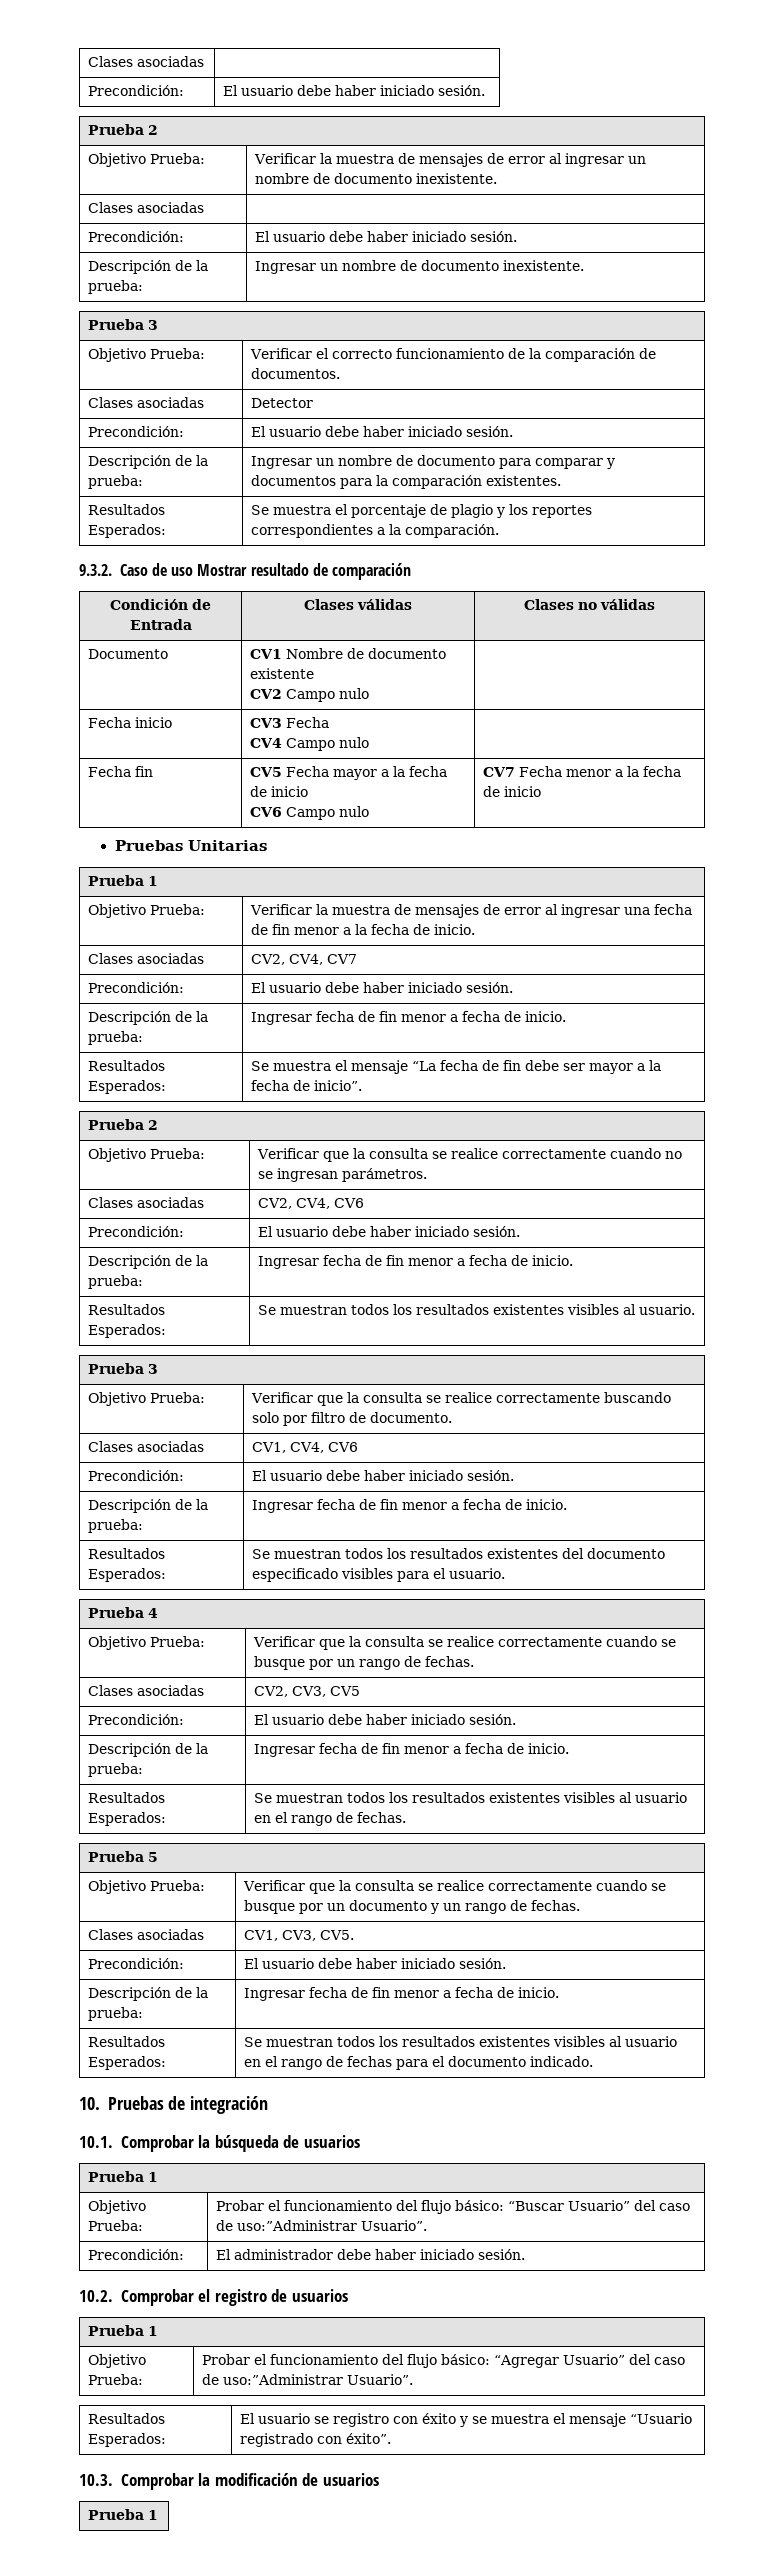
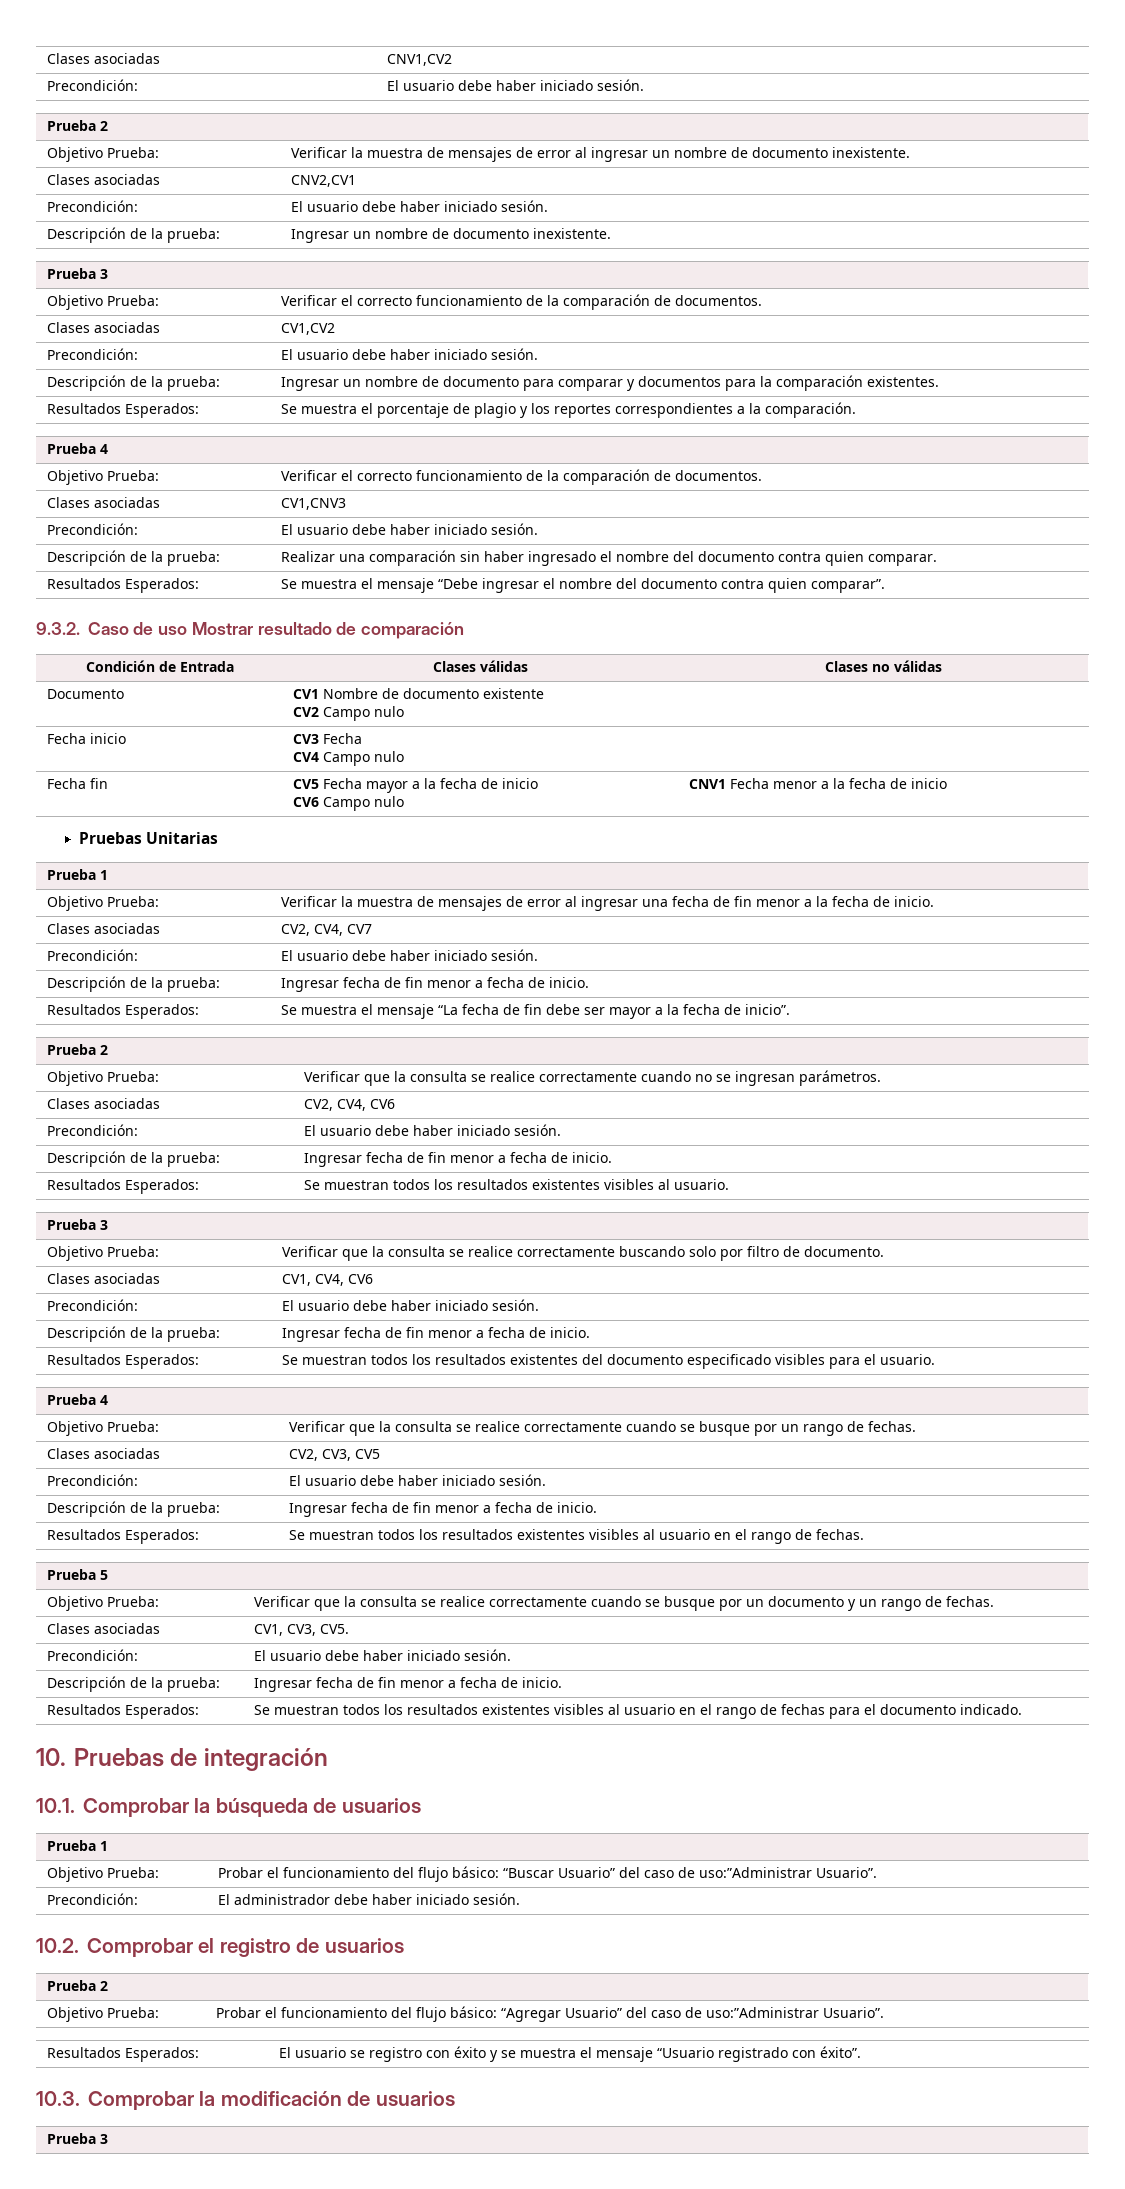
[88,56,205,67] Clases asociadas | -> [46,53,160,64] [386,54,452,66] Clases asociadas | CNV1,CV2
(205, 207) none -> [290,175,356,187] CNV2,CV1
[251,398,314,408] Detector -> [280,323,335,335] CV1,CV2
(500, 531) none -> [46,443,108,454] [46,470,159,485] [280,469,762,485] [46,497,160,508] [280,498,346,510] [46,523,138,535] [280,523,538,535] [46,550,220,566] [280,550,937,566] [46,578,199,593] [280,578,885,593] // Prueba 4 // Objetivo Prueba: | Verificar el correcto funcionamiento de la comparación de documentos. // Clases asociadas | CV1,CNV3 // Precondición: | El usuario debe haber iniciado sesión. // Descripción de la prueba: | Realizar una comparación sin haber ingresado el nombre del documento contra quien comparar. // Resultados Esperados: | Se muestra el mensaje “Debe ingresar el nombre del documento contra quien comparar”.
[483,767,516,777] CV7 -> [688,779,726,789] CNV1
[148,2326,159,2336] 1 -> [99,1981,108,1991] 2
[148,2510,159,2520] 1 -> [99,2134,108,2144] 3

